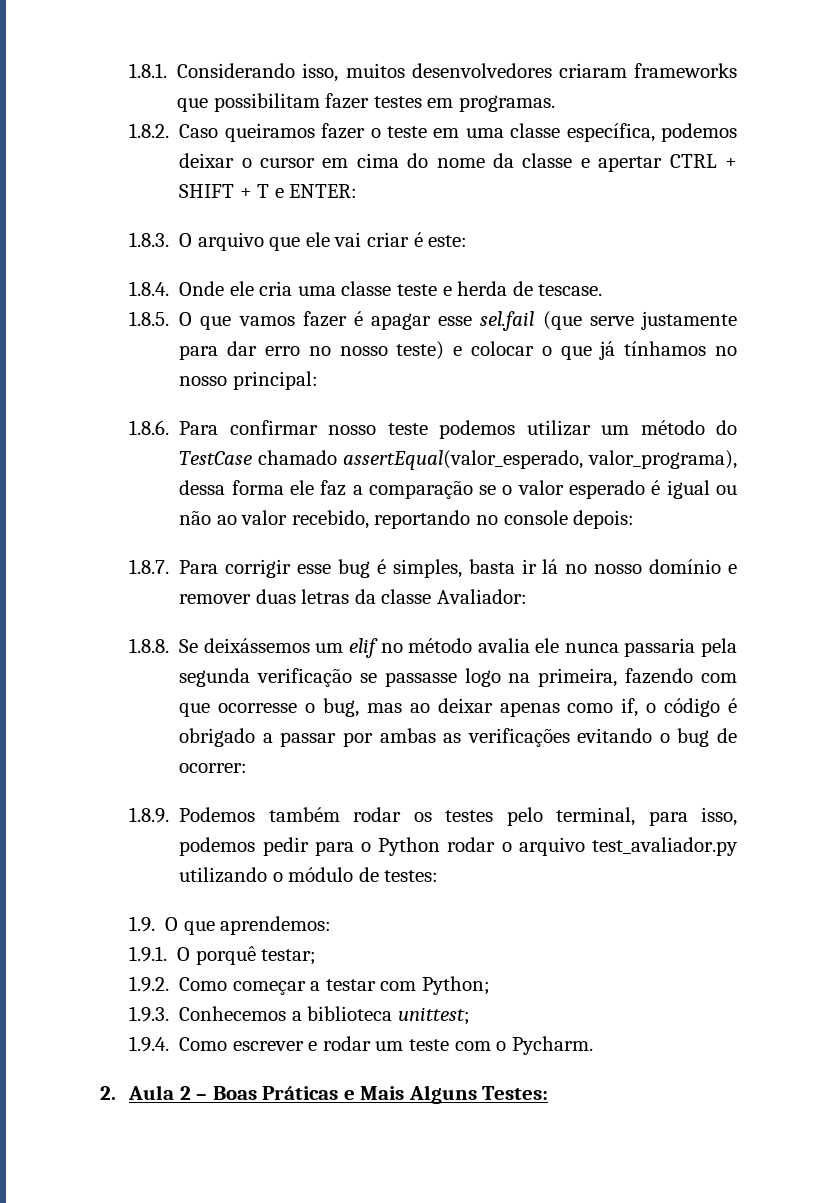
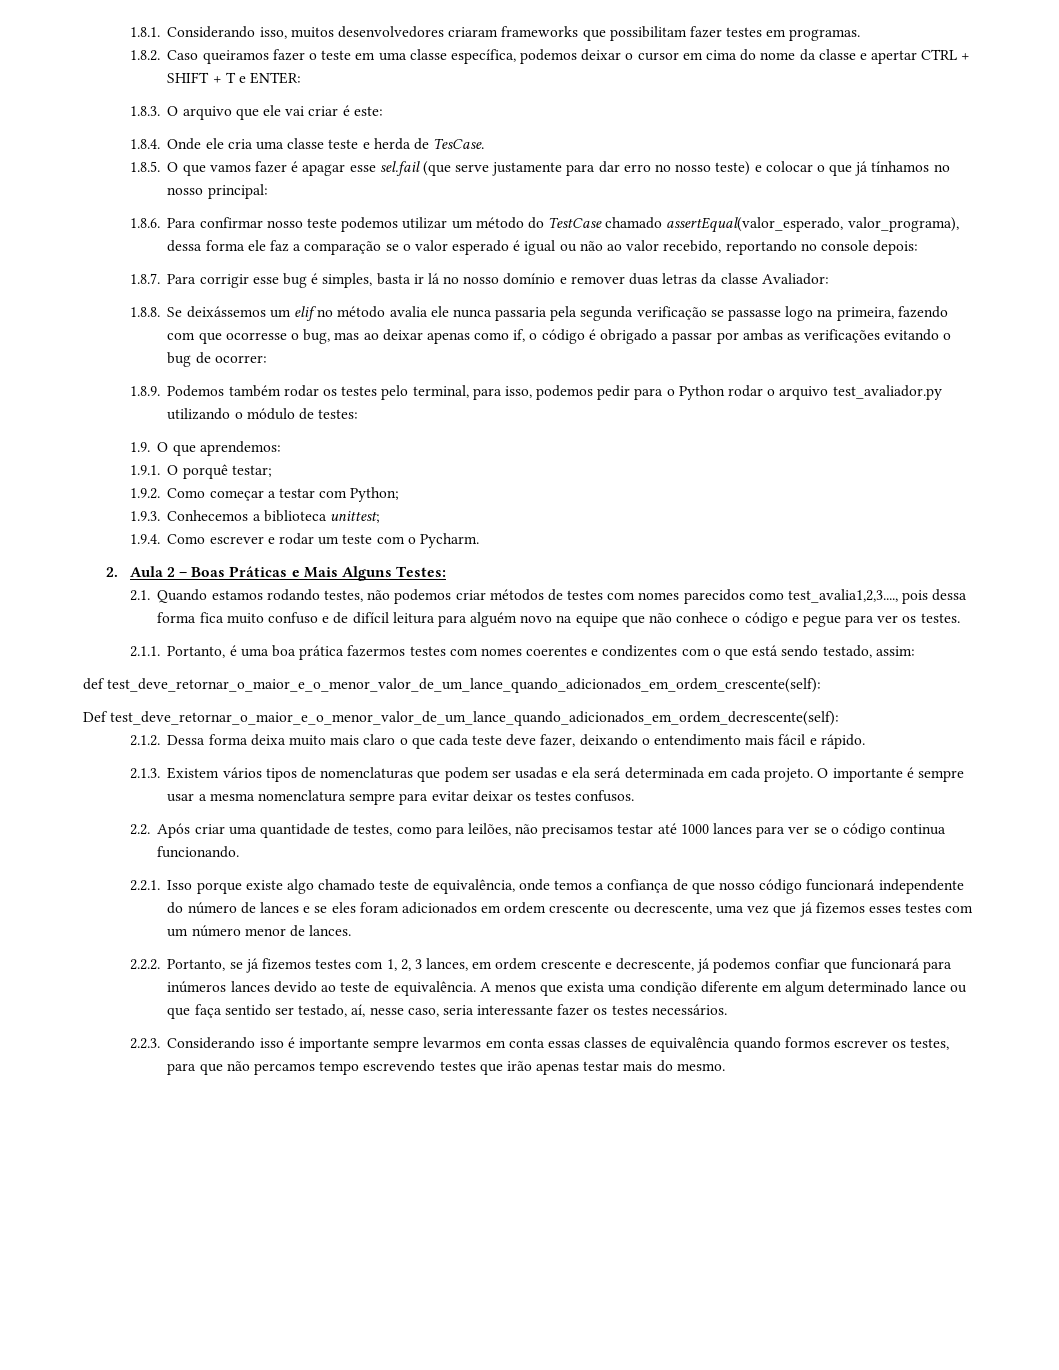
[538,284,603,296] tescase. -> [433,138,485,149] TesCase.
(549, 1093) none -> [129,589,968,604] [157,612,960,627] [129,645,915,660] [83,678,822,693] [83,711,840,726] [129,734,865,749] [129,767,964,782] [167,790,635,805] [129,823,947,838] [157,846,240,858] [129,879,964,894] [167,902,974,917] [167,925,352,937] [129,958,953,973] [167,981,967,996] [167,1004,727,1019] [129,1037,950,1052] [167,1060,725,1075] // 2.1. Quando estamos rodando testes, não podemos criar métodos de testes com nomes parecidos como test_avalia1,2,3...., pois dessa forma fica muito confuso e de difícil leitura para alguém novo na equipe que não conhece o código e pegue para ver os testes. // 2.1.1. Portanto, é uma boa prática fazermos testes com nomes coerentes e condizentes com o que está sendo testado, assim: // def test_deve_retornar_o_maior_e_o_menor_valor_de_um_lance_quando_adicionados_em_ordem_crescente(self): // Def test_deve_retornar_o_maior_e_o_menor_valor_de_um_lance_quando_adicionados_em_ordem_decrescente(self): // 2.1.2. Dessa forma deixa muito mais claro o que cada teste deve fazer, deixando o entendimento mais fácil e rápido. // 2.1.3. Existem vários tipos de nomenclaturas que podem ser usadas e ela será determinada em cada projeto. O importante é sempre usar a mesma nomenclatura sempre para evitar deixar os testes confusos. // 2.2. Após criar uma quantidade de testes, como para leilões, não precisamos testar até 1000 lances para ver se o código continua funcionando. // 2.2.1. Isso porque existe algo chamado teste de equivalência, onde temos a confiança de que nosso código funcionará independente do número de lances e se eles foram adicionados em ordem crescente ou decrescente, uma vez que já fizemos esses testes com um número menor de lances. // 2.2.2. Portanto, se já fizemos testes com 1, 2, 3 lances, em ordem crescente e decrescente, já podemos confiar que funcionará para inúmeros lances devido ao teste de equivalência. A menos que exista uma condição diferente em algum determinado lance ou que faça sentido ser testado, aí, nesse caso, seria interessante fazer os testes necessários. // 2.2.3. Considerando isso é importante sempre levarmos em conta essas classes de equivalência quando formos escrever os testes, para que não percamos tempo escrevendo testes que irão apenas testar mais do mesmo.

